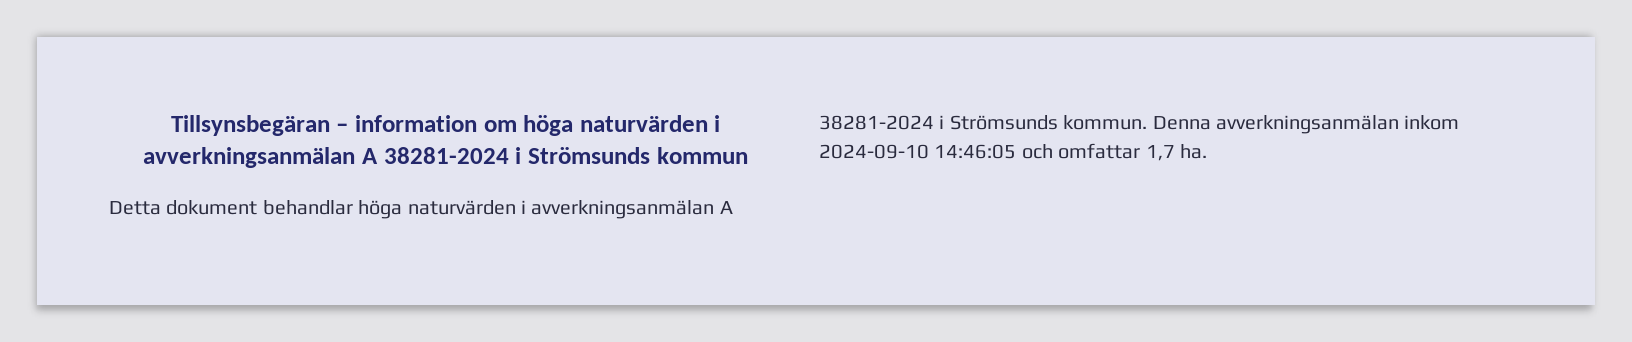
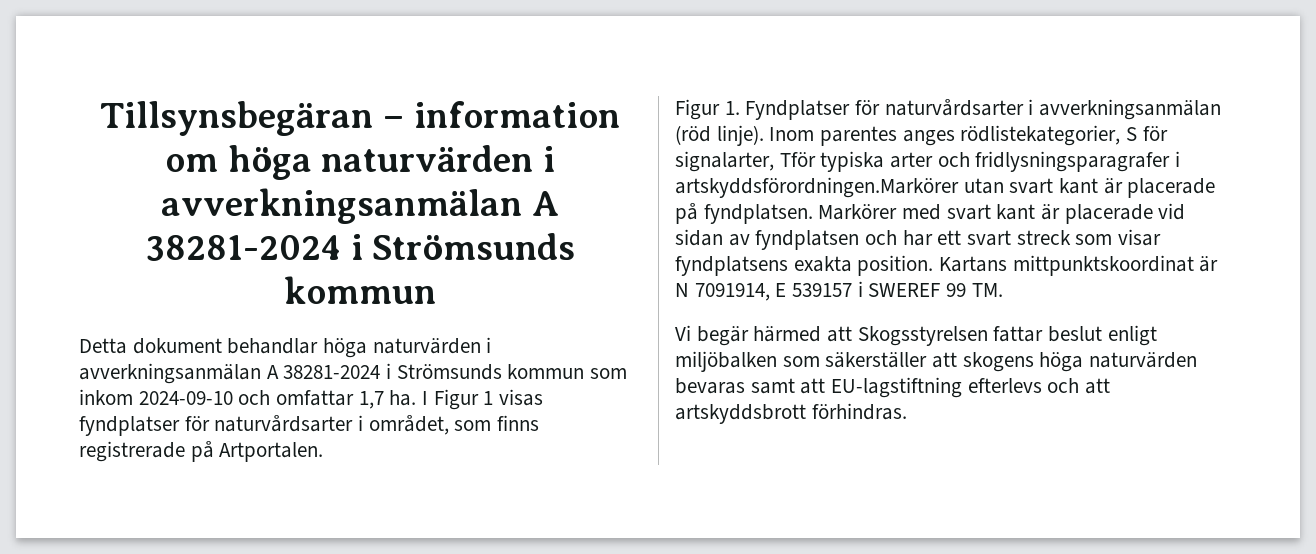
[1063,115,1399,134] kommun. Denna avverkningsanmälan -> [507,364,628,379] kommun som
[934,144,1017,159] 14:46:05 -> (233, 398) none
(1207, 151) none -> [422,389,544,410] [79,415,540,436] [79,441,324,462] [675,99,1222,120] [675,125,1168,146] [675,151,1181,172] [675,177,1216,198] [675,203,1186,224] [675,229,1162,250] [675,255,1219,276] [675,281,1003,301] [675,325,1157,346] [675,351,1198,372] [675,377,1111,398] [675,403,907,424] I Figur 1 visas fyndplatser för naturvårdsarter i området, som finns registrerade på Artportalen. // Figur 1. Fyndplatser för naturvårdsarter i avverkningsanmälan (röd linje). Inom parentes anges rödlistekategorier, S för signalarter, Tför typiska arter och fridlysningsparagrafer i artskyddsförordningen.Markörer utan svart kant är placerade på fyndplatsen. Markörer med svart kant är placerade vid sidan av fyndplatsen och har ett svart streck som visar fyndplatsens exakta position. Kartans mittpunktskoordinat är N 7091914, E 539157 i SWEREF 99 TM. // Vi begär härmed att Skogsstyrelsen fattar beslut enligt miljöbalken som säkerställer att skogens höga naturvärden bevaras samt att EU-lagstiftning efterlevs och att artskyddsbrott förhindras.

